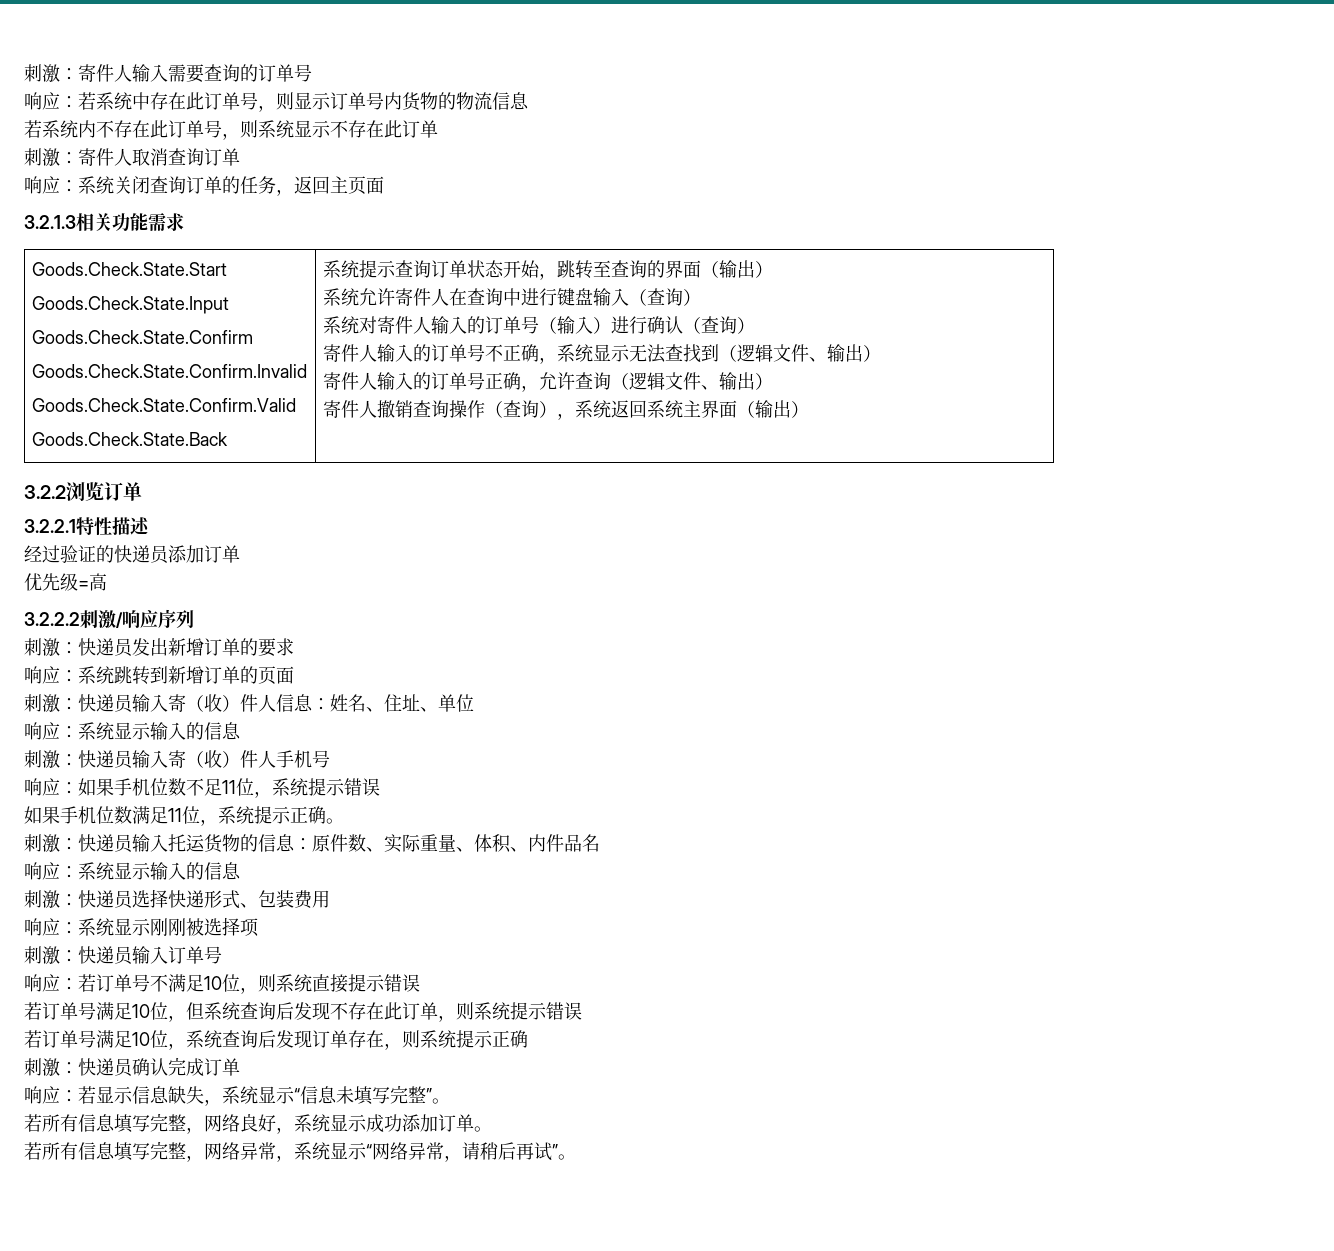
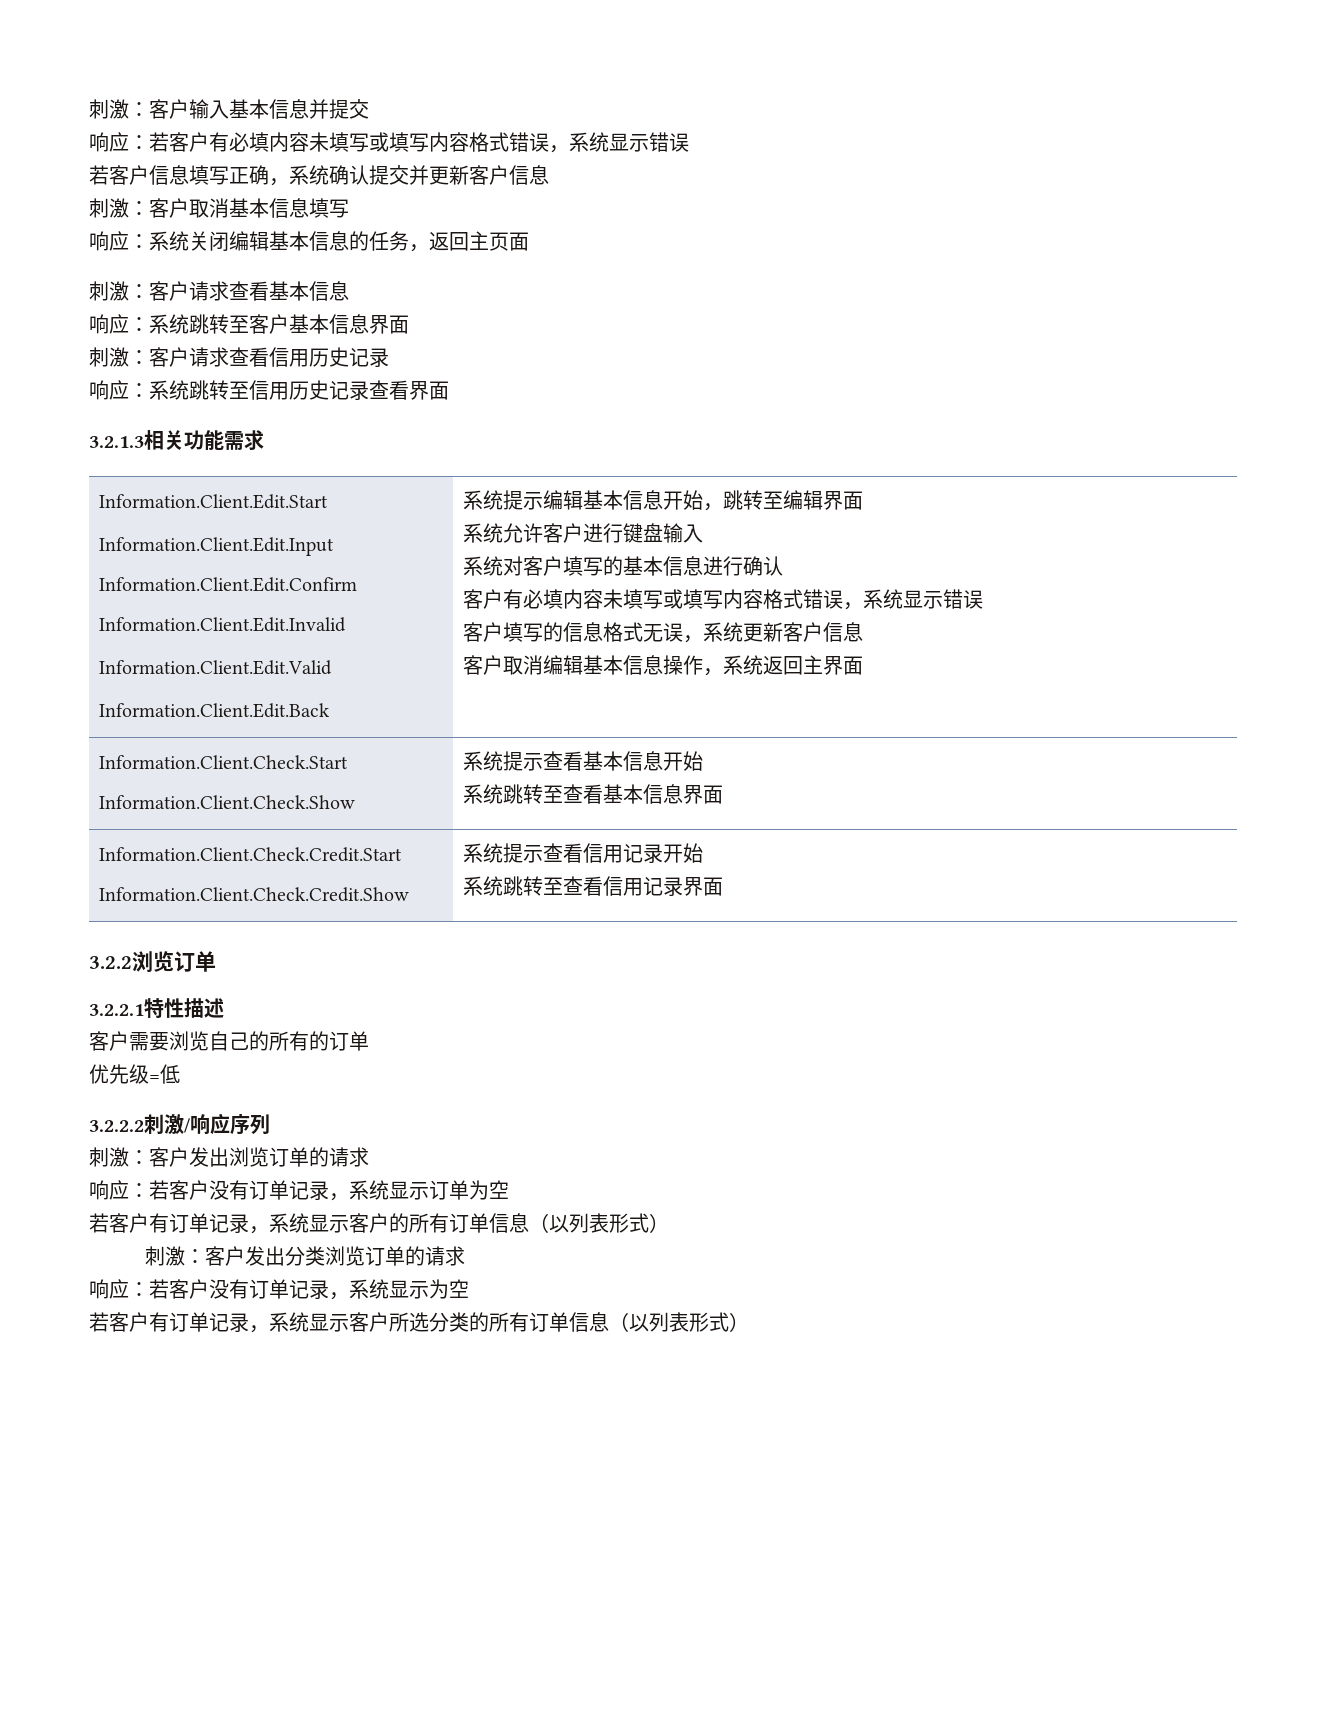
[24,64,312,83] [24,92,529,112] [24,120,438,140] [24,148,240,167] 刺激：寄件人输入需要查询的订单号 // 响应：若系统中存在此订单号，则显示订单号内货物的物流信息 // 若系统内不存在此订单号，则系统显示不存在此订单 // 刺激：寄件人取消查询订单 -> [89,99,369,119] [89,132,689,153] [89,165,549,186] [89,198,349,218] 刺激：客户输入基本信息并提交 // 响应：若客户有必填内容未填写或填写内容格式错误，系统显示错误 // 若客户信息填写正确，系统确认提交并更新客户信息 // 刺激：客户取消基本信息填写
[150,176,222,194] 查询订单 -> [229,231,349,251] 编辑基本信息
[24,213,184,232] [31,262,227,276] [31,296,229,314] [31,330,253,344] [31,364,307,378] [31,398,296,412] [31,432,228,446] [322,260,773,280] [322,288,701,306] [322,316,755,334] [322,344,881,364] [322,372,773,392] [322,400,809,420] 3.2.1.3相关功能需求 // Goods.Check.State.Start // Goods.Check.State.Input // Goods.Check.State.Confirm // Goods.Check.State.Confirm.Invalid // Goods.Check.State.Confirm.Valid // Goods.Check.State.Back | 系统提示查询订单状态开始，跳转至查询的界面（输出） // 系统允许寄件人在查询中进行键盘输入（查询） // 系统对寄件人输入的订单号（输入）进行确认（查询） // 寄件人输入的订单号不正确，系统显示无法查找到（逻辑文件、输出） // 寄件人输入的订单号正确，允许查询（逻辑文件、输出） // 寄件人撤销查询操作（查询），系统返回系统主界面（输出） -> [89,281,349,301] [89,314,409,334] [89,347,389,367] [89,380,449,400] [89,430,264,451] [98,494,328,509] [98,537,334,556] [98,577,357,592] [98,617,346,632] [98,660,332,675] [98,703,330,718] [462,490,863,511] [462,523,703,543] [462,556,783,576] [462,589,983,610] [462,622,863,643] [462,655,863,676] [98,755,348,769] [98,795,355,809] [462,751,703,771] [462,784,723,804] [98,847,402,862] [98,887,409,902] [462,843,703,863] [462,876,723,896] 刺激：客户请求查看基本信息 // 响应：系统跳转至客户基本信息界面 // 刺激：客户请求查看信用历史记录 // 响应：系统跳转至信用历史记录查看界面 // 3.2.1.3相关功能需求 // Information.Client.Edit.Start // Information.Client.Edit.Input // Information.Client.Edit.Confirm // Information.Client.Edit.Invalid // Information.Client.Edit.Valid // Information.Client.Edit.Back | 系统提示编辑基本信息开始，跳转至编辑界面 // 系统允许客户进行键盘输入 // 系统对客户填写的基本信息进行确认 // 客户有必填内容未填写或填写内容格式错误，系统显示错误 // 客户填写的信息格式无误，系统更新客户信息 // 客户取消编辑基本信息操作，系统返回主界面 // Information.Client.Check.Start // Information.Client.Check.Show | 系统提示查看基本信息开始 // 系统跳转至查看基本信息界面 // Information.Client.Check.Credit.Start // Information.Client.Check.Credit.Show | 系统提示查看信用记录开始 // 系统跳转至查看信用记录界面
[24,545,204,564] 经过验证的快递员添加 -> [89,1031,329,1051] 客户需要浏览自己的所有的
[89,573,107,591] 高 -> [160,1064,180,1084] 低
[78,638,294,657] [24,666,294,685] [24,694,474,713] [24,722,241,740] [24,750,330,769] [24,778,380,798] [24,806,344,826] [24,834,600,853] [24,862,241,880] [24,889,330,909] [24,917,259,937] [24,946,222,965] [24,974,420,994] [24,1002,582,1022] [24,1030,528,1050] [24,1057,240,1077] [24,1085,450,1106] [24,1113,492,1134] [24,1141,576,1162] 快递员发出新增订单的要求 // 响应：系统跳转到新增订单的页面 // 刺激：快递员输入寄（收）件人信息：姓名、住址、单位 // 响应：系统显示输入的信息 // 刺激：快递员输入寄（收）件人手机号 // 响应：如果手机位数不足11位，系统提示错误 // 如果手机位数满足11位，系统提示正确。 // 刺激：快递员输入托运货物的信息：原件数、实际重量、体积、内件品名 // 响应：系统显示输入的信息 // 刺激：快递员选择快递形式、包装费用 // 响应：系统显示刚刚被选择项 // 刺激：快递员输入订单号 // 响应：若订单号不满足10位，则系统直接提示错误 // 若订单号满足10位，但系统查询后发现不存在此订单，则系统提示错误 // 若订单号满足10位，系统查询后发现订单存在，则系统提示正确 // 刺激：快递员确认完成订单 // 响应：若显示信息缺失，系统显示“信息未填写完整”。 // 若所有信息填写完整，网络良好，系统显示成功添加订单。 // 若所有信息填写完整，网络异常，系统显示“网络异常，请稍后再试”。 -> [149,1147,369,1167] [89,1180,509,1201] [89,1213,669,1234] [144,1246,465,1266] [89,1279,469,1300] [89,1312,749,1333] 客户发出浏览订单的请求 // 响应：若客户没有订单记录，系统显示订单为空 // 若客户有订单记录，系统显示客户的所有订单信息（以列表形式） // 刺激：客户发出分类浏览订单的请求 // 响应：若客户没有订单记录，系统显示为空 // 若客户有订单记录，系统显示客户所选分类的所有订单信息（以列表形式）

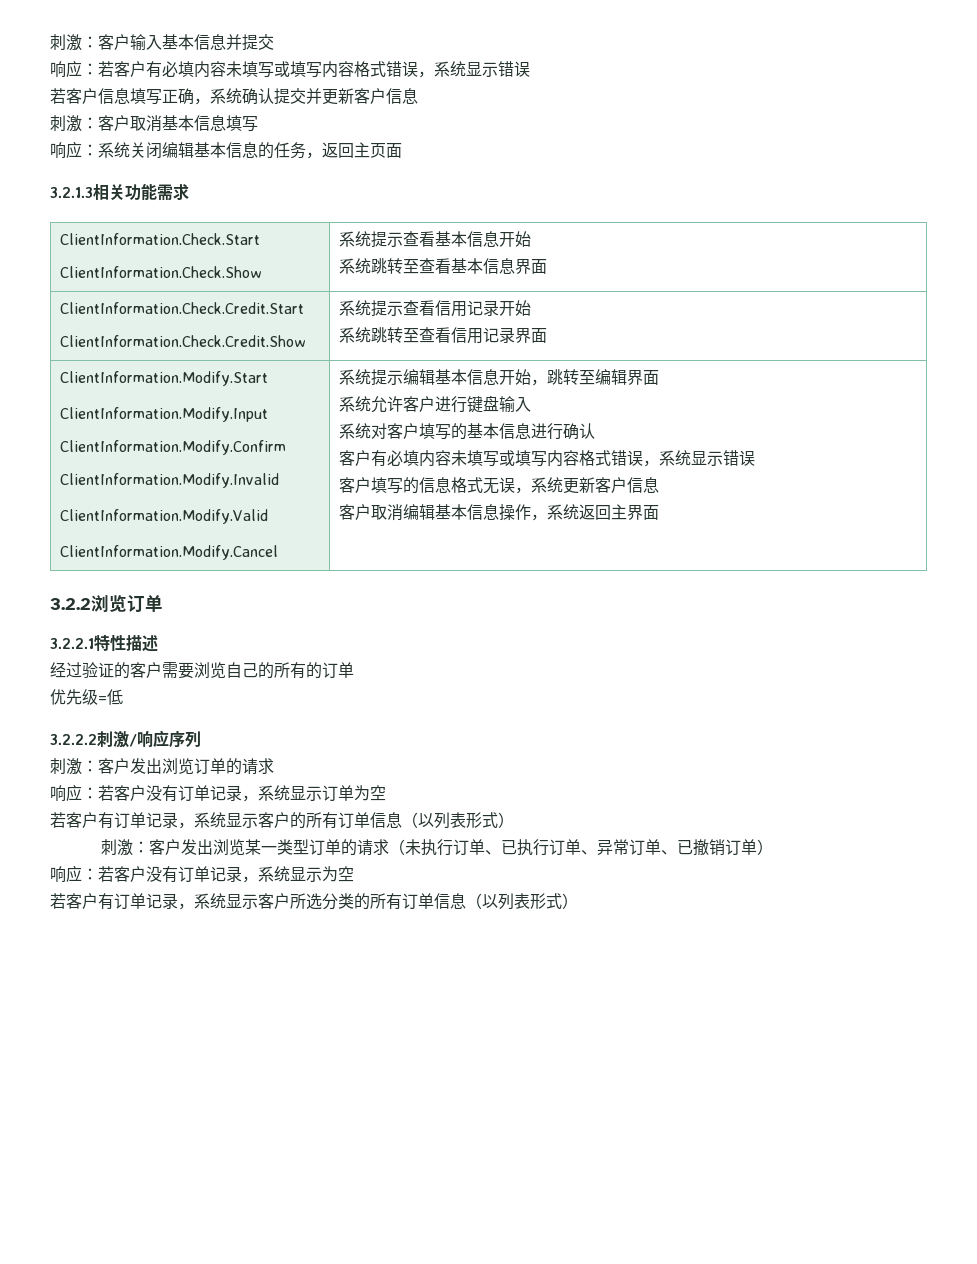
[89,281,349,301] [89,314,409,334] [89,347,389,367] [89,380,449,400] [89,430,264,451] [98,494,328,509] [98,537,334,556] [98,577,357,592] [98,617,346,632] [98,660,332,675] [98,703,330,718] 刺激：客户请求查看基本信息 // 响应：系统跳转至客户基本信息界面 // 刺激：客户请求查看信用历史记录 // 响应：系统跳转至信用历史记录查看界面 // 3.2.1.3相关功能需求 // Information.Client.Edit.Start // Information.Client.Edit.Input // Information.Client.Edit.Confirm // Information.Client.Edit.Invalid // Information.Client.Edit.Valid // Information.Client.Edit.Back -> [50,183,189,201] [60,233,261,245] [60,266,263,278] [339,231,532,248] [339,258,548,274] [60,302,305,314] [60,335,307,347] [339,300,532,317] [339,327,548,344] [60,371,269,386] [60,407,269,422] [60,440,287,455] [60,473,280,488] [60,509,269,524] [60,545,279,560] 3.2.1.3相关功能需求 // ClientInformation.Check.Start // ClientInformation.Check.Show | 系统提示查看基本信息开始 // 系统跳转至查看基本信息界面 // ClientInformation.Check.Credit.Start // ClientInformation.Check.Credit.Show | 系统提示查看信用记录开始 // 系统跳转至查看信用记录界面 // ClientInformation.Modify.Start // ClientInformation.Modify.Input // ClientInformation.Modify.Confirm // ClientInformation.Modify.Invalid // ClientInformation.Modify.Valid // ClientInformation.Modify.Cancel
[98,755,348,769] [98,795,355,809] [462,751,703,771] [462,784,723,804] [98,847,402,862] [98,887,409,902] [462,843,703,863] [462,876,723,896] // Information.Client.Check.Start // Information.Client.Check.Show | 系统提示查看基本信息开始 // 系统跳转至查看基本信息界面 // Information.Client.Check.Credit.Start // Information.Client.Check.Credit.Show | 系统提示查看信用记录开始 // 系统跳转至查看信用记录界面 -> (660, 512) none
(224, 1008) none -> [50,662,130,679] 经过验证的
[284,1246,465,1266] 分类浏览订单的请求 -> [213,839,774,856] 浏览某一类型订单的请求（未执行订单、已执行订单、异常订单、已撤销订单）

